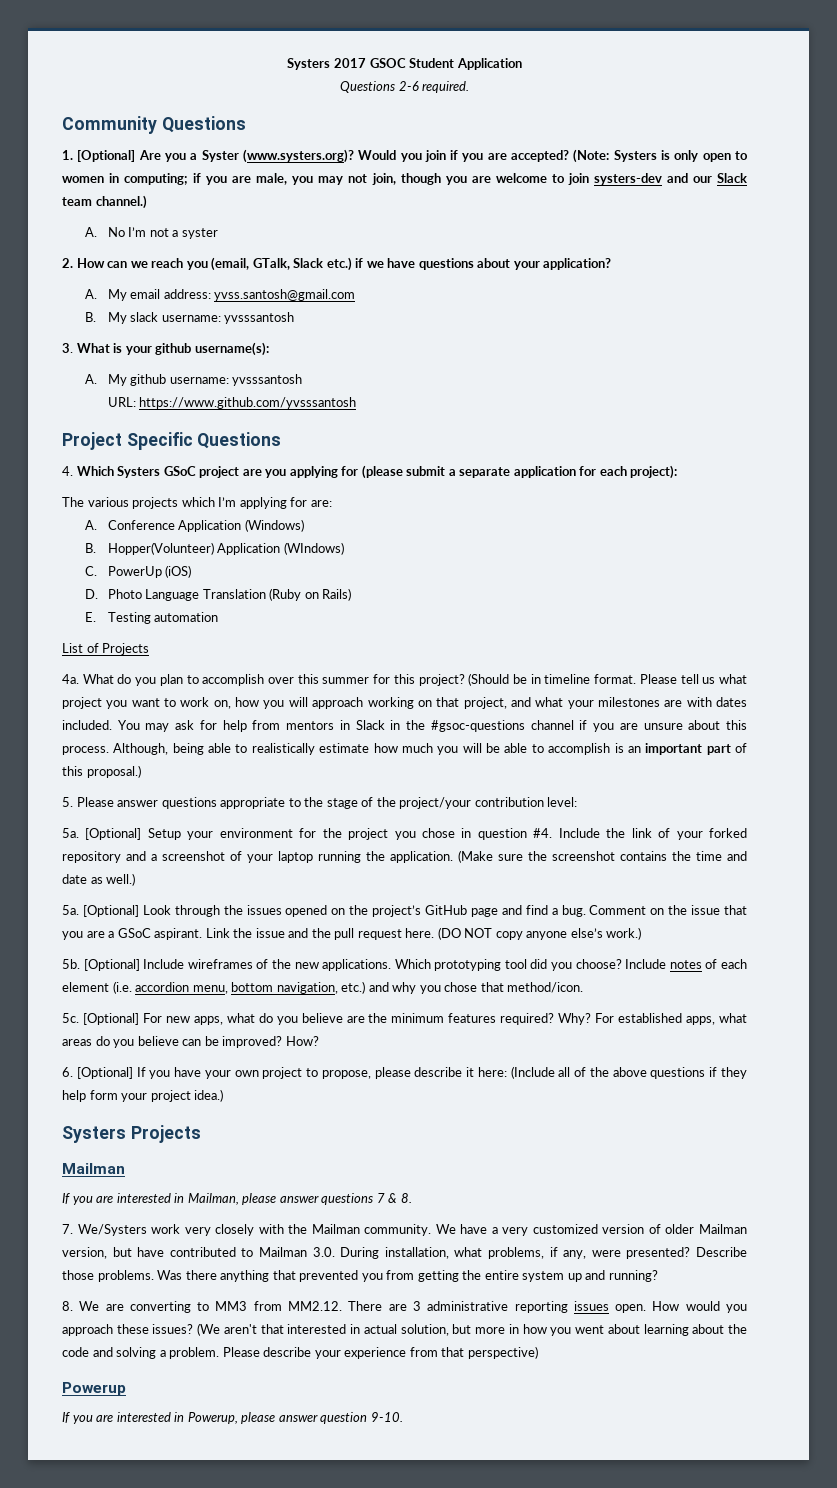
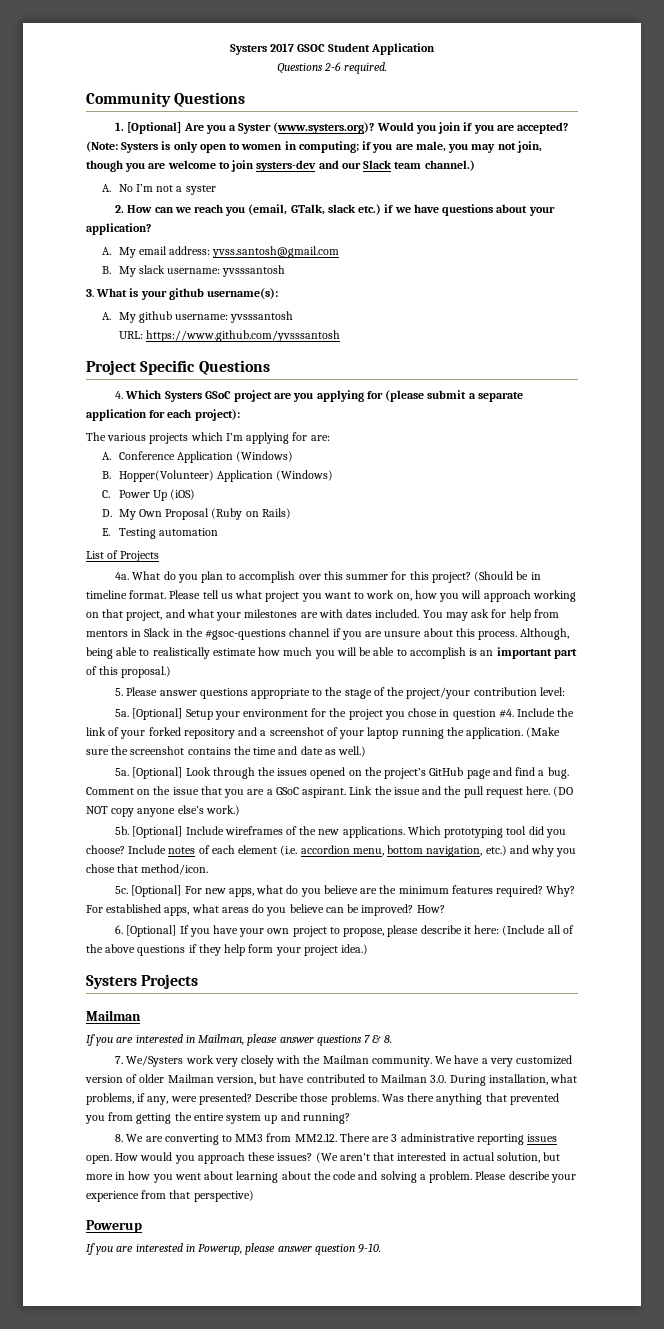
[293,258,324,268] Slack -> [327,204,356,213] slack
[283,542,344,555] (WIndows) -> [276,470,334,481] (Windows)
[107,566,162,578] PowerUp -> [118,490,167,501] Power Up
[107,589,266,601] Photo Language Translation -> [118,508,210,520] My Own Proposal

